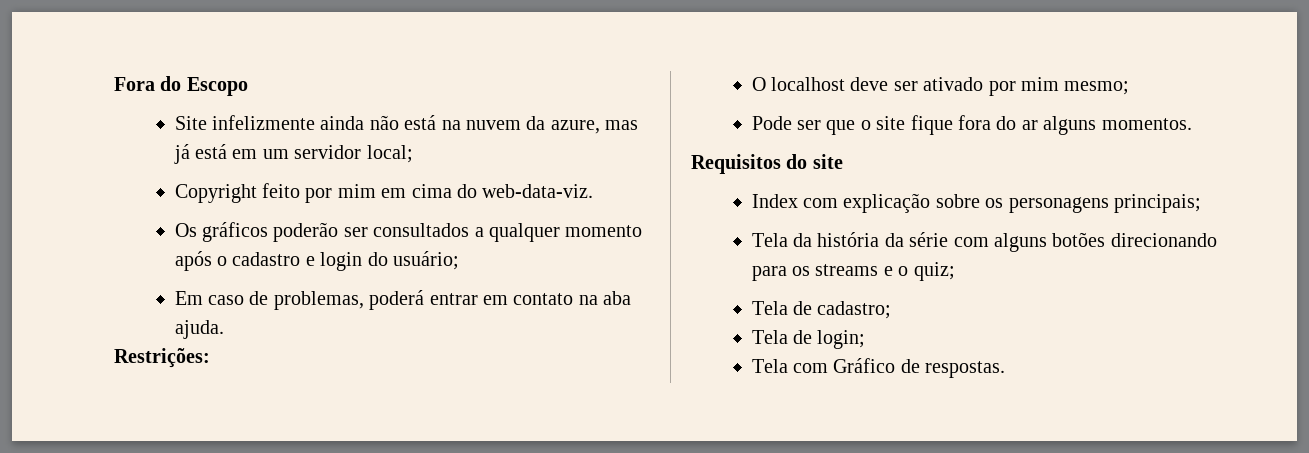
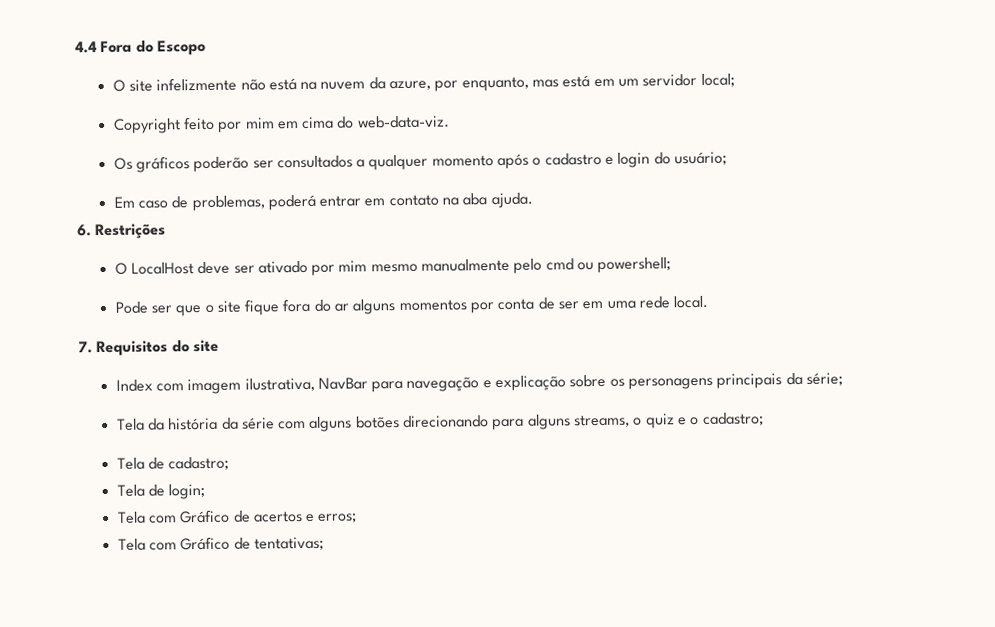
(114, 84) none -> [75,41,97,54] 4.4
[174,115,365,130] Site infelizmente ainda -> [112,77,238,92] O site infelizmente
[605,120,639,130] [173,144,190,164] mas já -> [434,76,560,92] por enquanto, mas
[114,348,210,368] [751,77,846,91] Restrições: // O localhost -> [77,223,167,240] [114,262,194,275] 6. Restrições // O LocalHost
[1064,81,1130,95] mesmo; -> [370,257,672,274] mesmo manualmente pelo cmd ou powershell;
[1101,118,1192,130] momentos. // -> [398,295,709,314] [78,341,93,354] momentos por conta de ser em uma rede local. // 7.
(839, 203) none -> [187,377,492,395] imagem ilustrativa, NavBar para navegação e
[1114,194,1202,213] principais; -> [716,372,844,389] principais da série;
[792,264,879,276] os streams -> [527,413,675,430] alguns streams, o quiz
[913,262,955,281] quiz; -> [702,412,764,426] cadastro;
[925,361,1006,378] respostas. -> [252,510,358,523] [117,536,324,551] acertos e erros; // Tela com Gráfico de tentativas;

